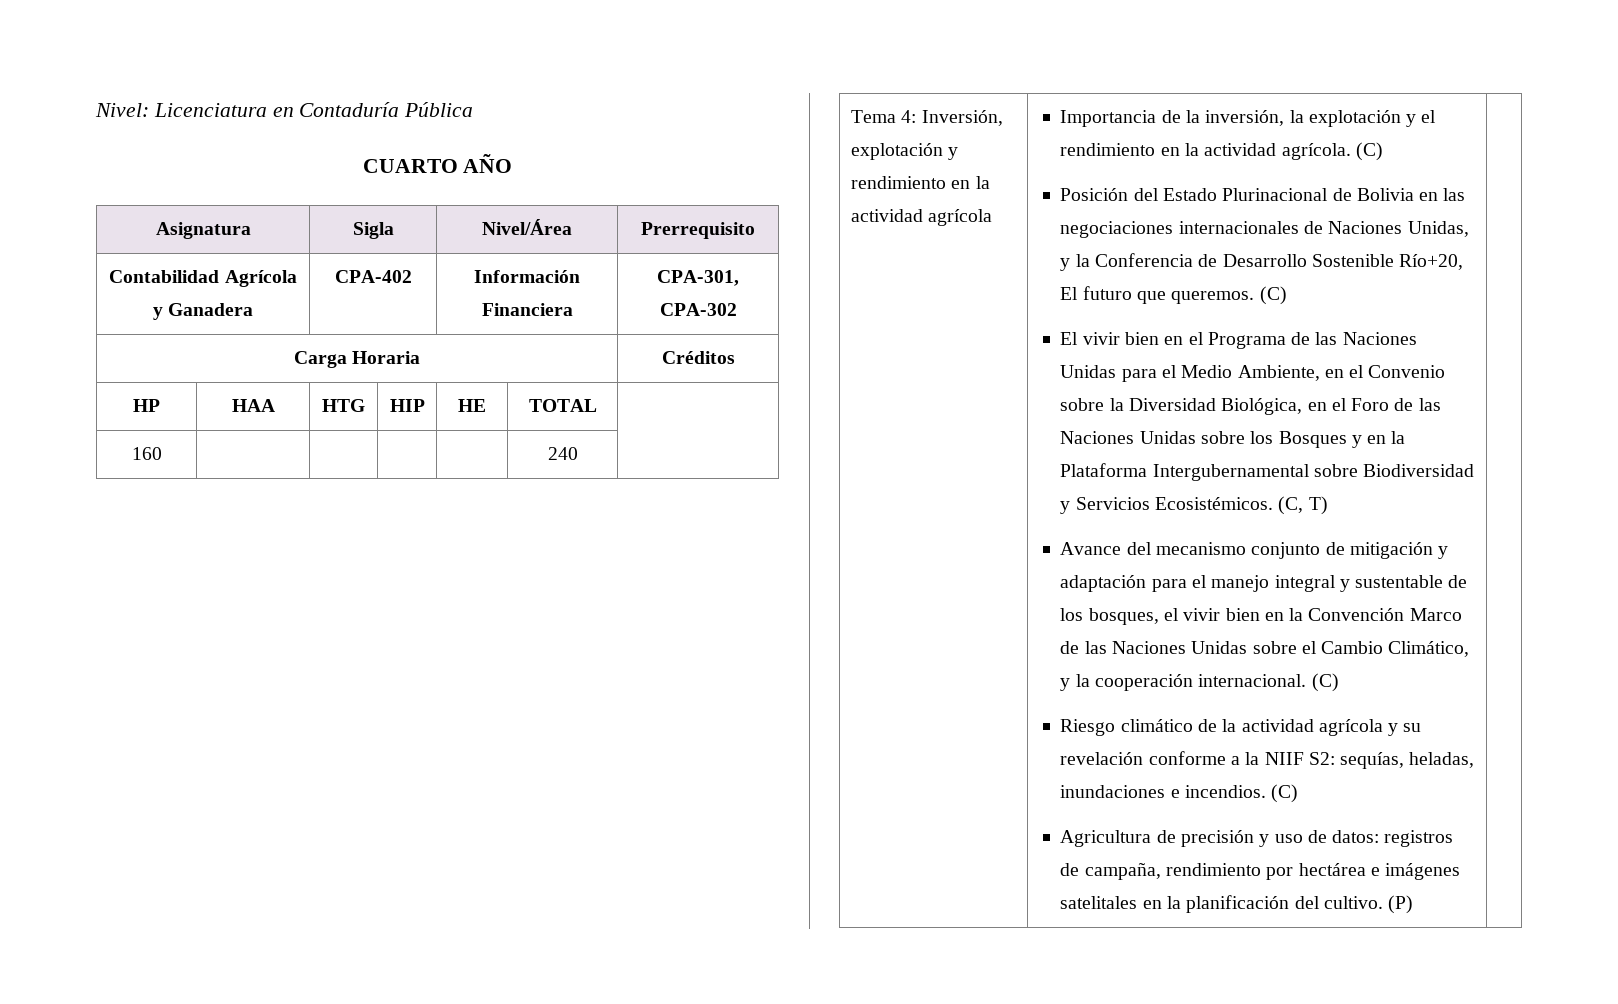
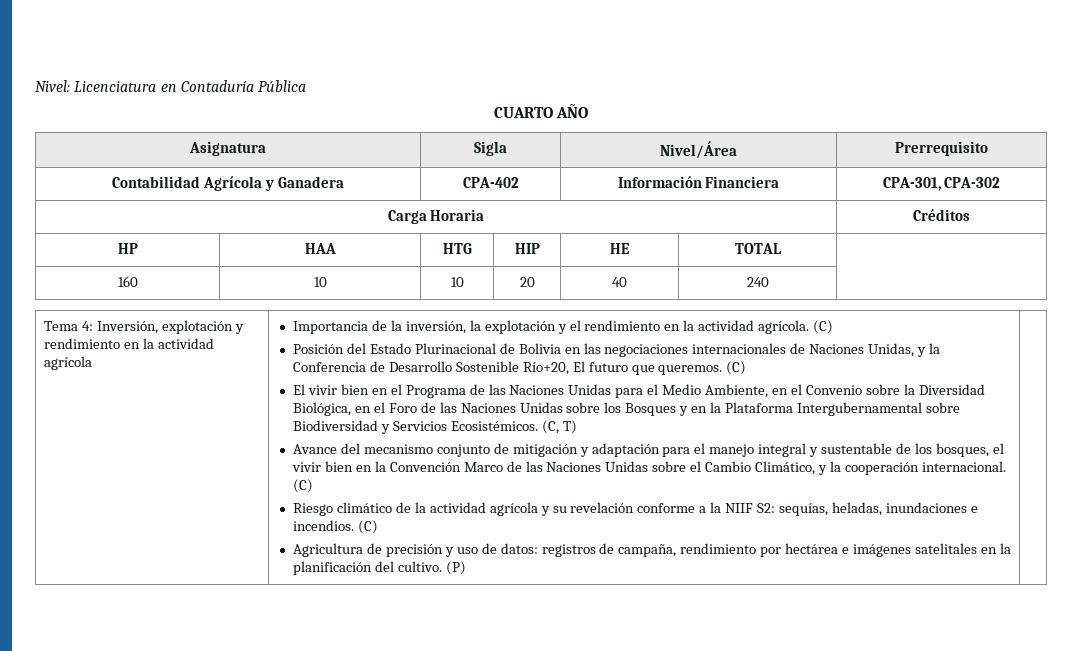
(162, 453) | | | -> [313,277,327,287] [450,277,464,287] [519,277,535,287] [612,277,627,287] 10 | 10 | 20 | 40

